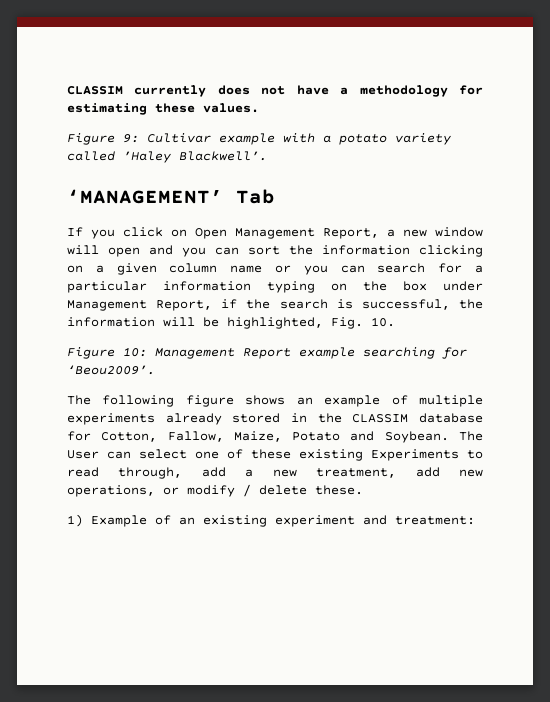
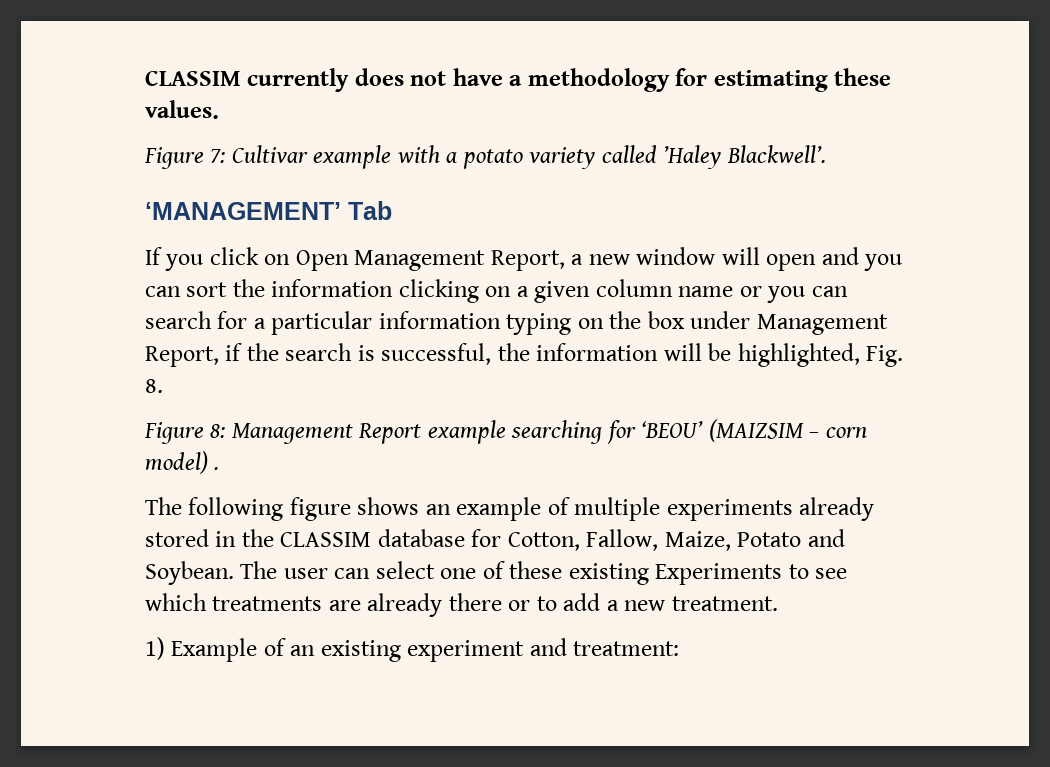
[123,134,139,143] 9: -> [210,149,226,163] 7:
[371,317,395,327] [67,347,147,359] 10. // Figure 10: -> [145,379,163,393] [144,422,226,444] 8. // Figure 8:
[67,365,155,375] ‘Beou2009’. -> [641,419,867,442] [145,451,220,474] ‘BEOU’ (MAIZSIM – corn model) .
[67,450,99,459] User -> [283,568,328,579] user
[67,467,484,479] [67,484,363,497] read through, add a new treatment, add new operations, or modify / delete these. -> [815,568,848,579] [145,593,778,617] see which treatments are already there or to add a new treatment.

